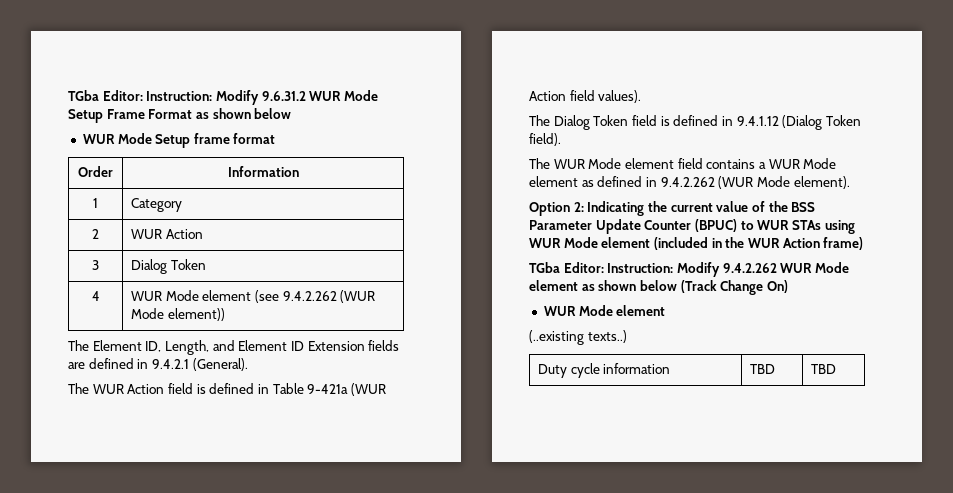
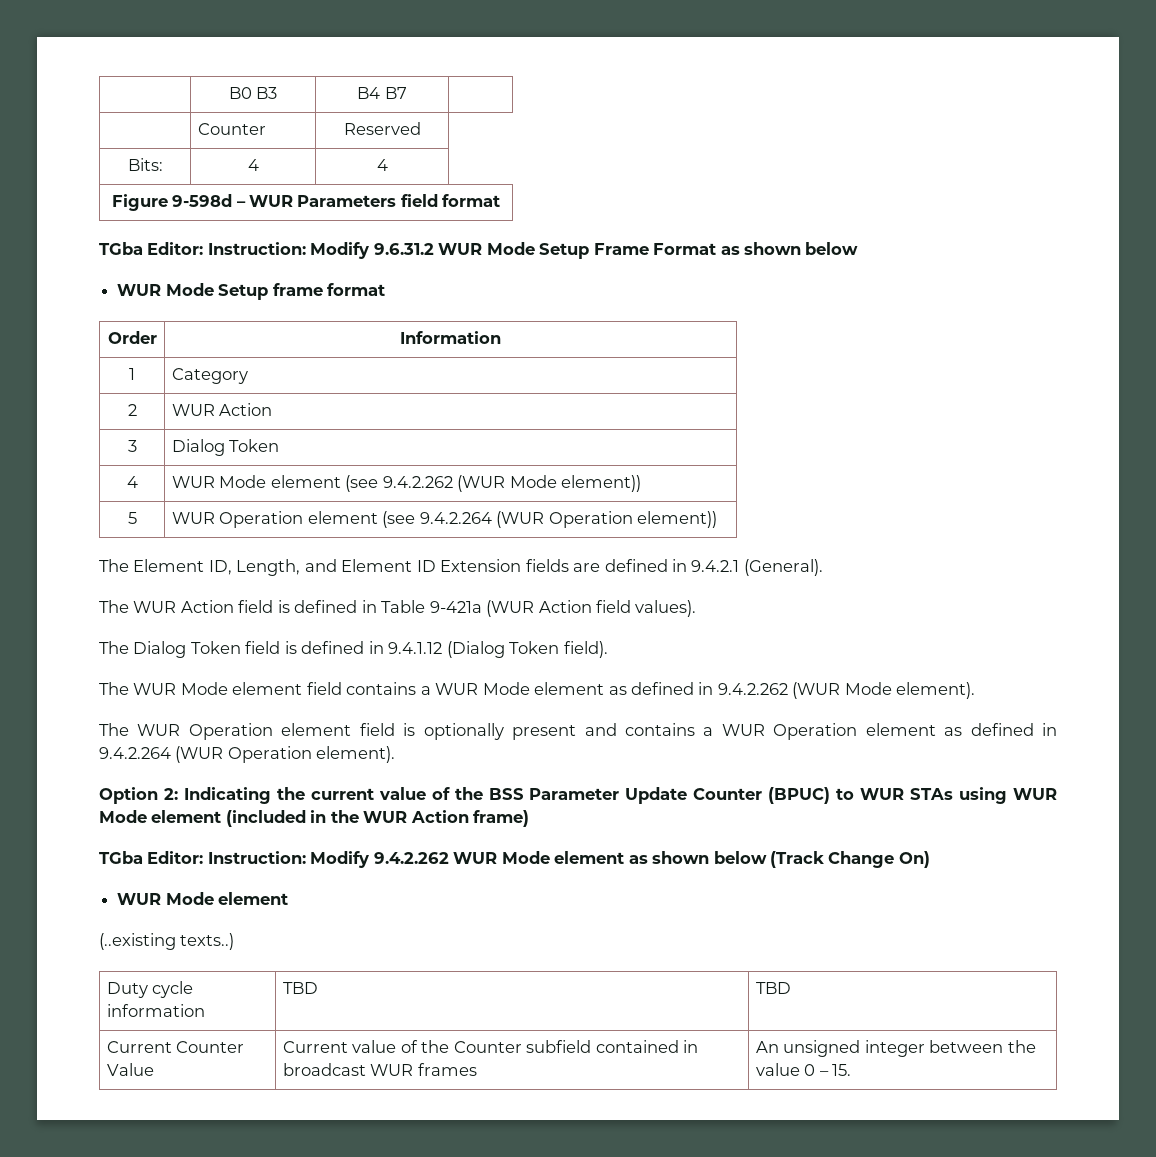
(68, 95) none -> [228,87,278,99] [357,87,407,99] [197,123,266,135] [343,122,421,135] [127,158,163,171] [247,159,259,171] [376,159,388,171] [111,194,501,211] | B0 B3 | B4 B7 | // | Counter | Reserved // Bits: | 4 | 4 // Figure 9-598d – WUR Parameters field format //
(225, 314) none -> [127,512,137,524] [171,511,718,528] // 5 | WUR Operation element (see 9.4.2.264 (WUR Operation element))
(850, 182) none -> [99,723,1057,740] [99,746,396,763] // The WUR Operation element field is optionally present and contains a WUR Operation element as defined in 9.4.2.264 (WUR Operation element).
(837, 369) none -> [106,1041,245,1053] [106,1063,154,1076] [282,1040,699,1053] [282,1063,477,1076] [755,1040,1036,1057] [755,1063,852,1076] // Current Counter Value | Current value of the Counter subfield contained in broadcast WUR frames | An unsigned integer between the value 0 – 15.

